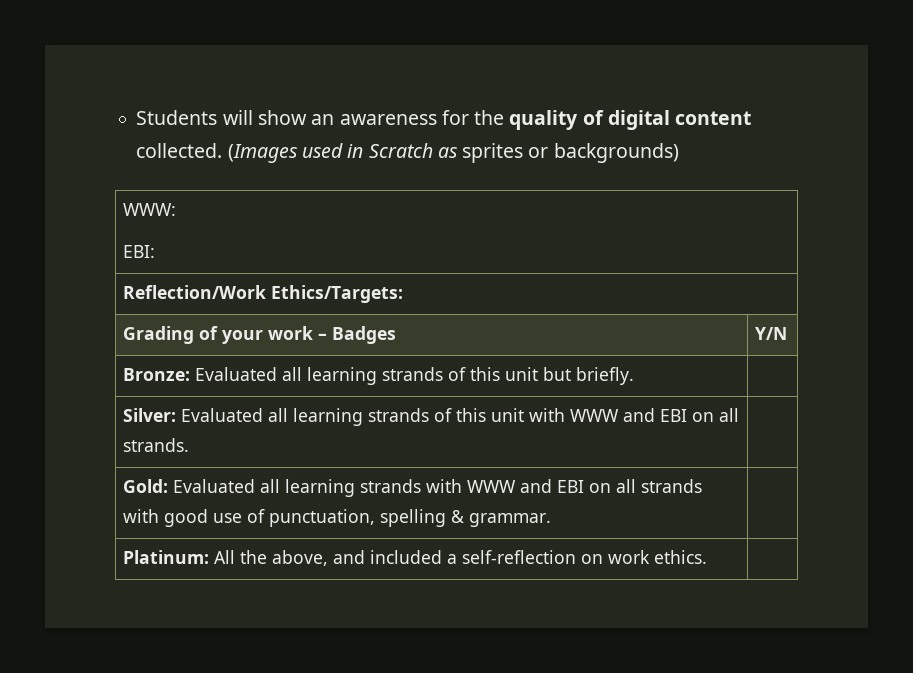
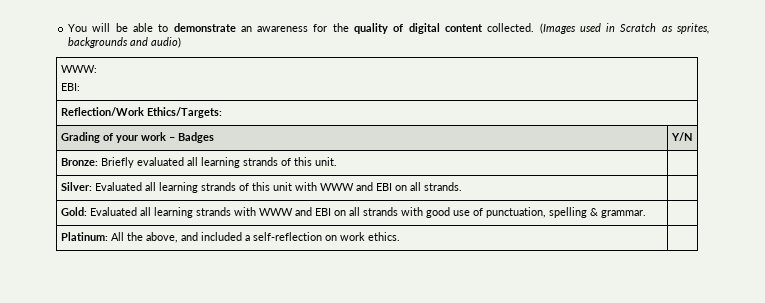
[136,110,307,125] Students will show -> [68,23,236,32] You will be able to demonstrate
[462,143,679,163] sprites or backgrounds) -> [676,23,709,34] [68,37,182,48] sprites, backgrounds and audio)
[195,367,635,385] Evaluated all learning strands of this unit but briefly. -> [100,157,337,168] Briefly evaluated all learning strands of this unit.

